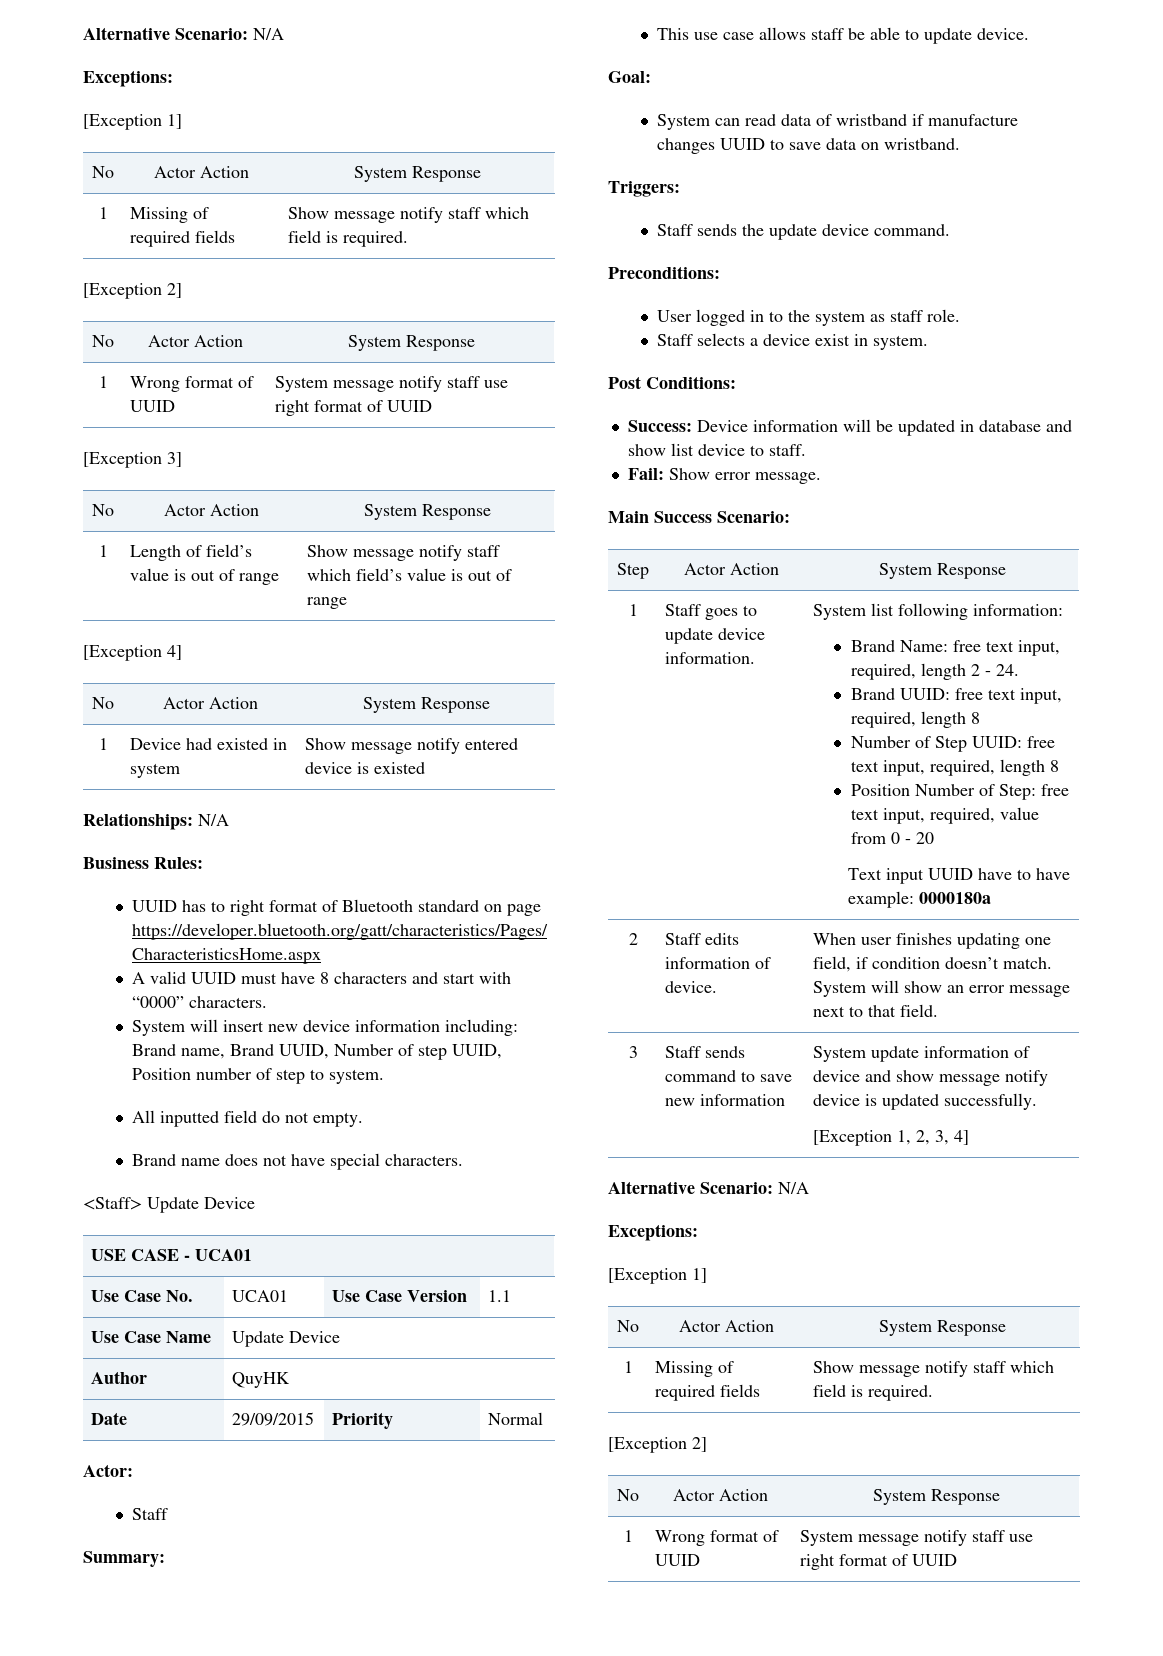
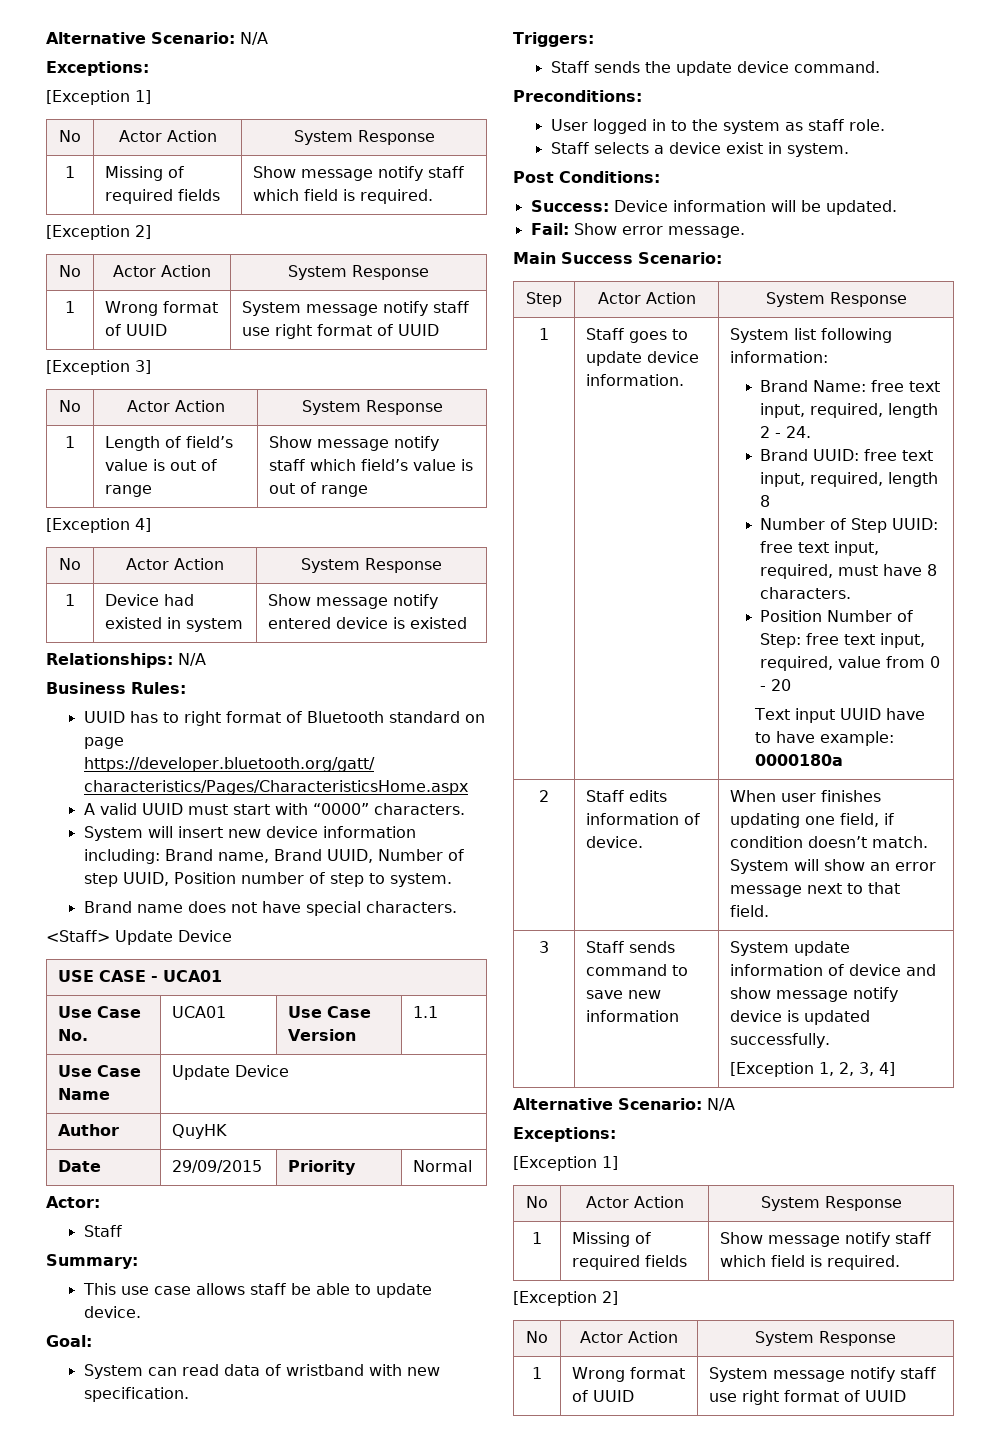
[281,972,439,984] have 8 characters and -> (228, 809) none
[132,1110,364,1127] // All inputted field do not empty. -> (452, 880) none
[912,114,1019,126] [657,138,961,154] if manufacture changes UUID to save data on wristband. -> [368,1364,440,1376] [83,1387,189,1402] with new specification.
[897,420,1072,436] [627,443,806,456] updated in database and show list device to staff. -> [825,200,897,215] updated.
[999,759,1059,776] length 8 -> [838,564,938,576] [760,587,852,599] must have 8 characters.

